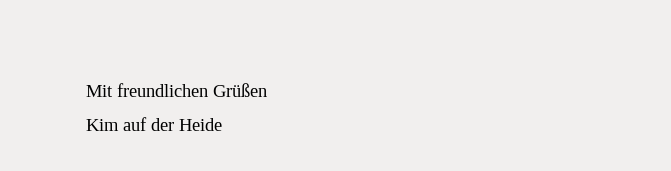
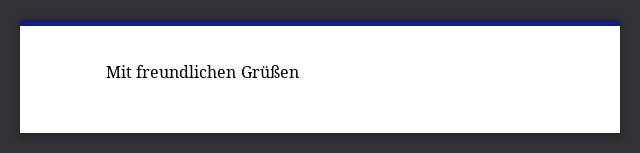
[86,117,222,131] // Kim auf der Heide -> (299, 71) none

